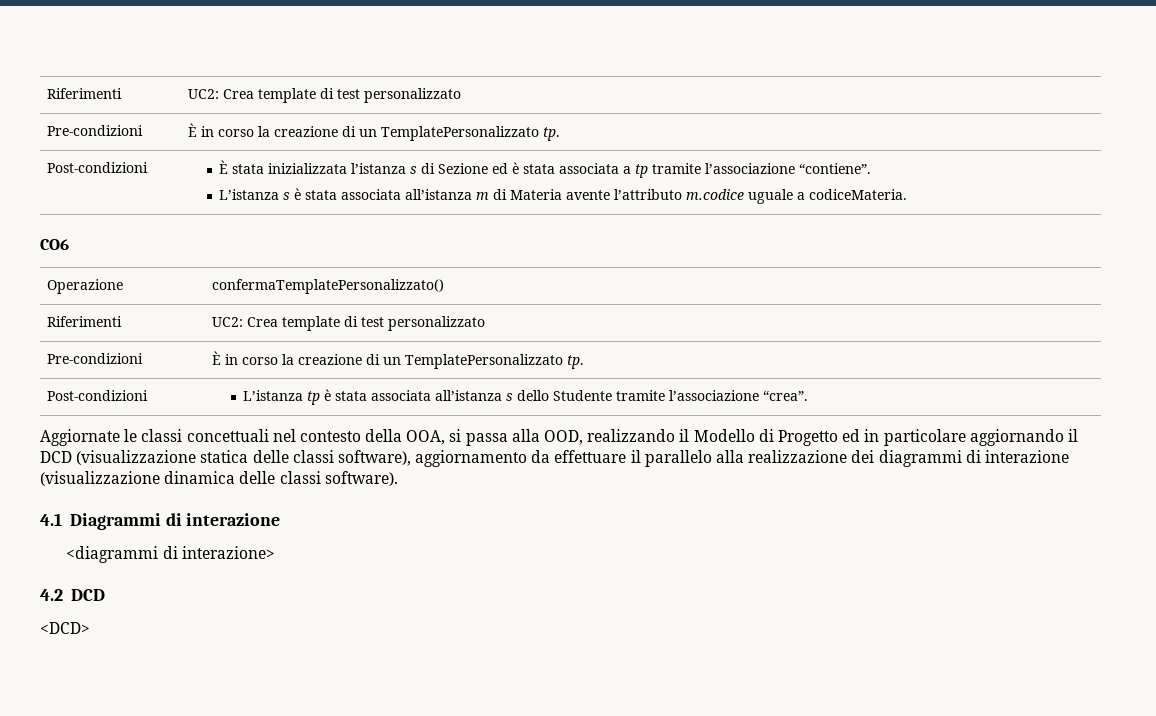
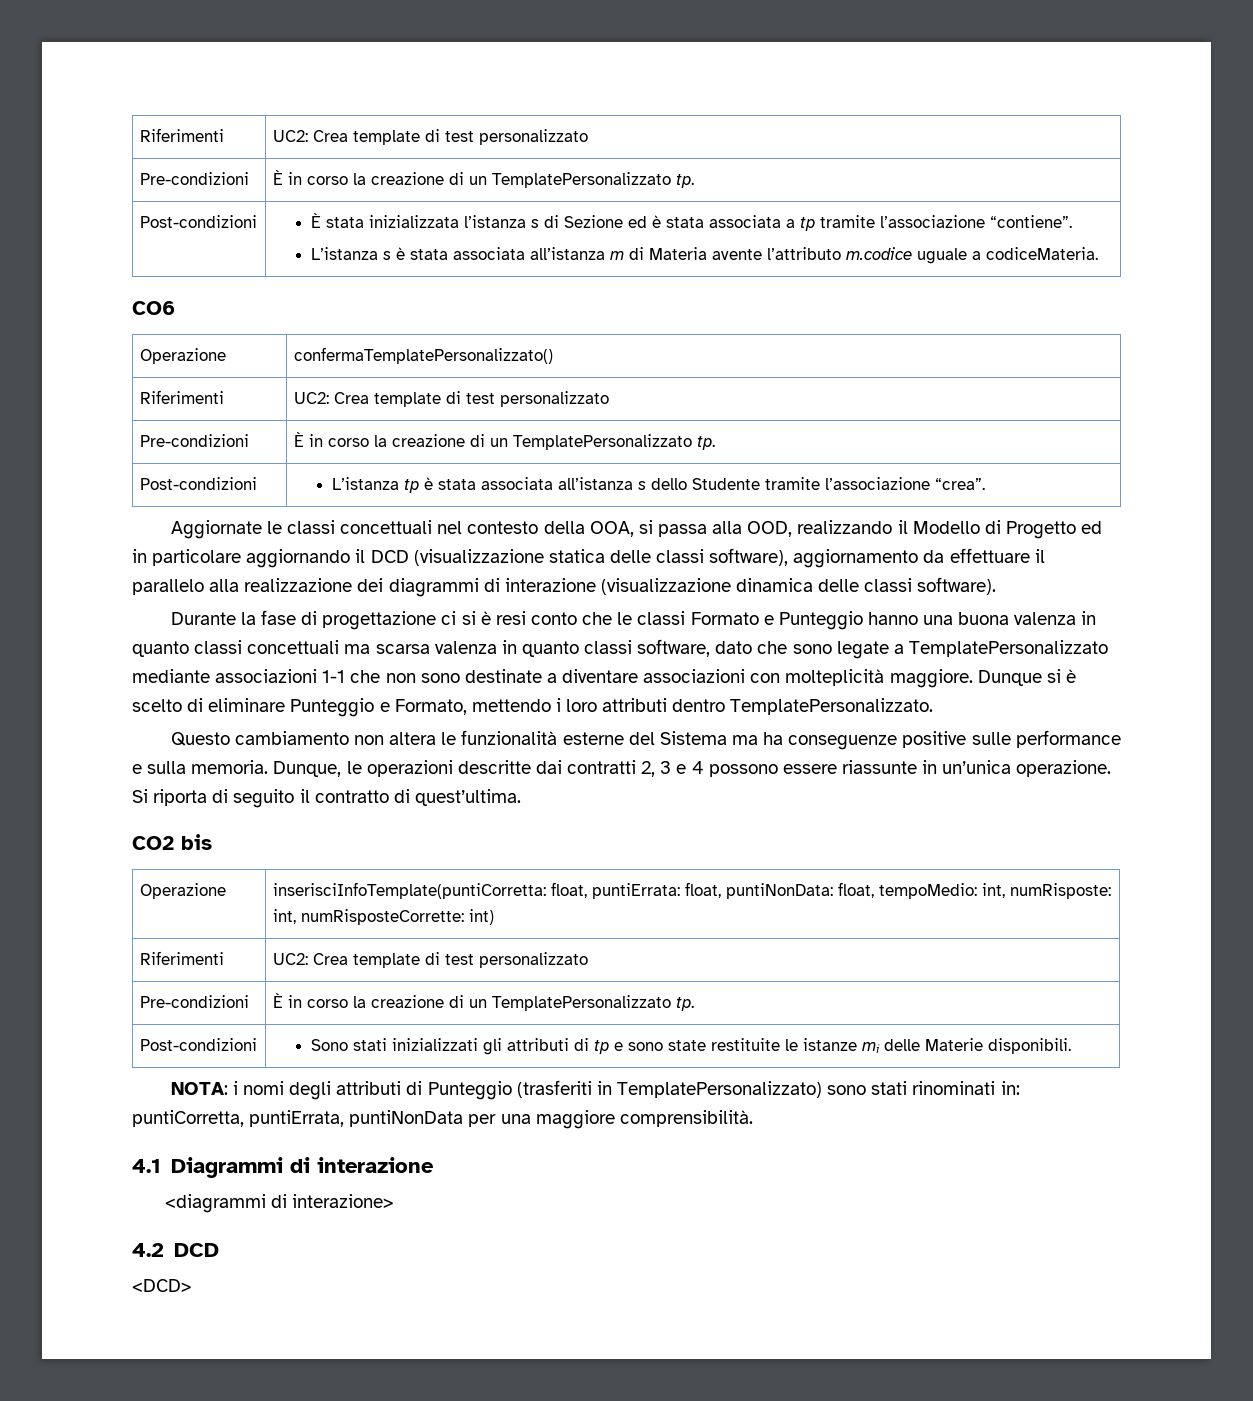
(398, 478) none -> [170,610,1097,630] [132,639,1108,659] [132,669,1076,688] [132,698,934,717] [170,730,1121,750] [132,760,1112,777] [132,789,521,808] [132,834,212,850] [139,883,226,899] [272,882,1111,899] [272,909,494,925] [139,951,224,965] [272,952,588,968] [139,995,249,1008] [272,993,694,1011] [139,1038,257,1051] [311,1038,1072,1055] [170,1080,1020,1100] [132,1110,753,1129] // Durante la fase di progettazione ci si è resi conto che le classi Formato e Punteggio hanno una buona valenza in quanto classi concettuali ma scarsa valenza in quanto classi software, dato che sono legate a TemplatePersonalizzato mediante associazioni 1-1 che non sono destinate a diventare associazioni con molteplicità maggiore. Dunque si è scelto di eliminare Punteggio e Formato, mettendo i loro attributi dentro TemplatePersonalizzato. // Questo cambiamento non altera le funzionalità esterne del Sistema ma ha conseguenze positive sulle performance e sulla memoria. Dunque, le operazioni descritte dai contratti 2, 3 e 4 possono essere riassunte in un’unica operazione. Si riporta di seguito il contratto di quest’ultima. // CO2 bis // Operazione | inserisciInfoTemplate(puntiCorretta: float, puntiErrata: float, puntiNonData: float, tempoMedio: int, numRisposte: int, numRisposteCorrette: int) // Riferimenti | UC2: Crea template di test personalizzato // Pre-condizioni | È in corso la creazione di un TemplatePersonalizzato tp. // Post-condizioni | Sono stati inizializzati gli attributi di tp e sono state restituite le istanze mi delle Materie disponibili. // NOTA: i nomi degli attributi di Punteggio (trasferiti in TemplatePersonalizzato) sono stati rinominati in: puntiCorretta, puntiErrata, puntiNonData per una maggiore comprensibilità.

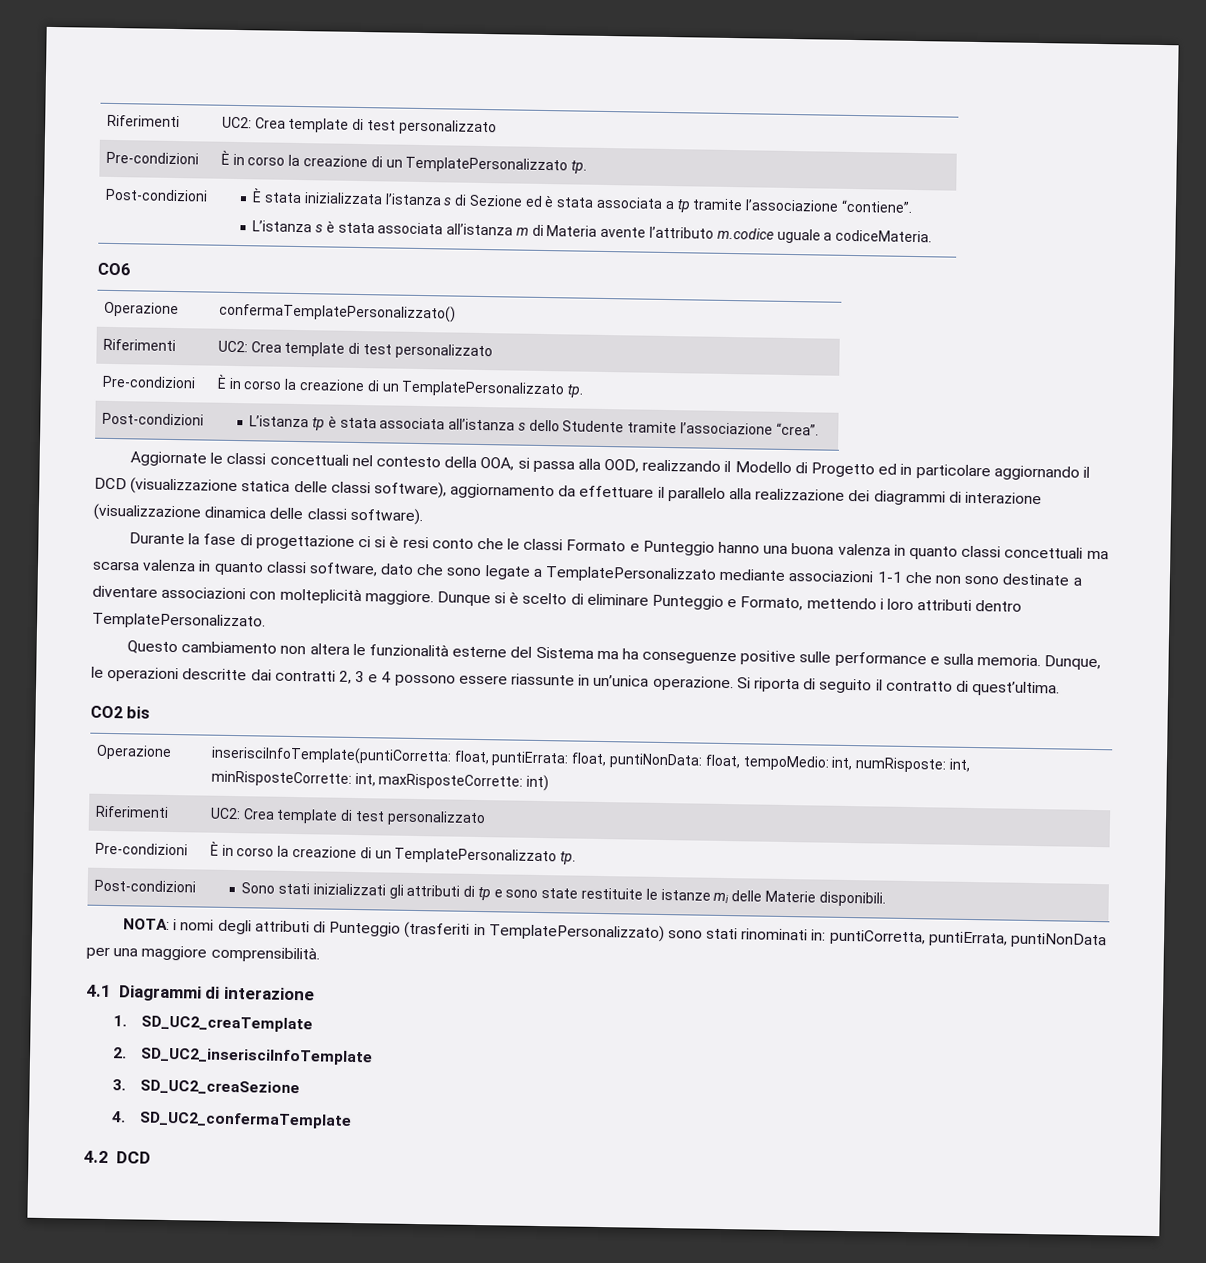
[300,909,464,925] numRisposteCorrette: -> [210,770,524,790] minRisposteCorrette: int, maxRisposteCorrette:
[164,1194,395,1213] <diagrammi di interazione> -> [113,1015,314,1033] [113,1047,374,1066] [112,1079,301,1096] [111,1111,353,1129] 1. SD_UC2_creaTemplate // 2. SD_UC2_inserisciInfoTemplate // 3. SD_UC2_creaSezione // 4. SD_UC2_confermaTemplate
[132,1279,192,1292] // <DCD> -> (151, 1157) none

